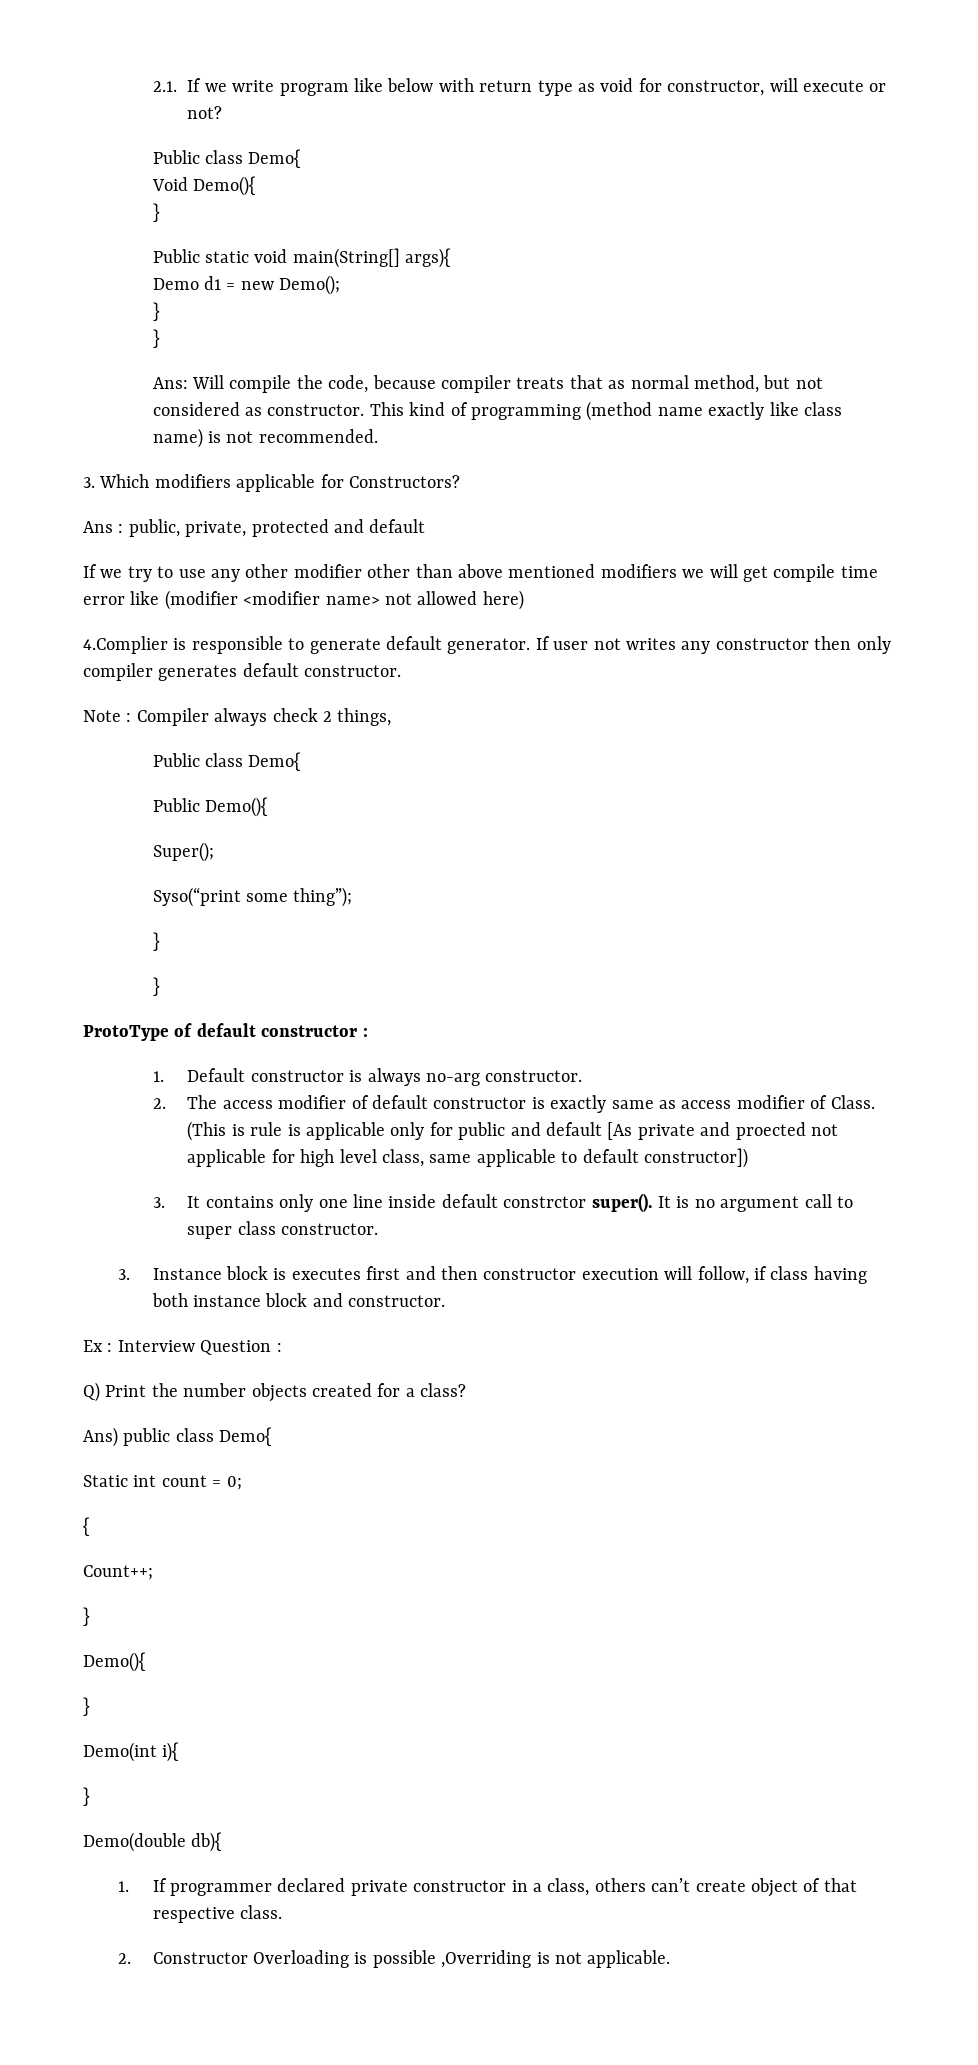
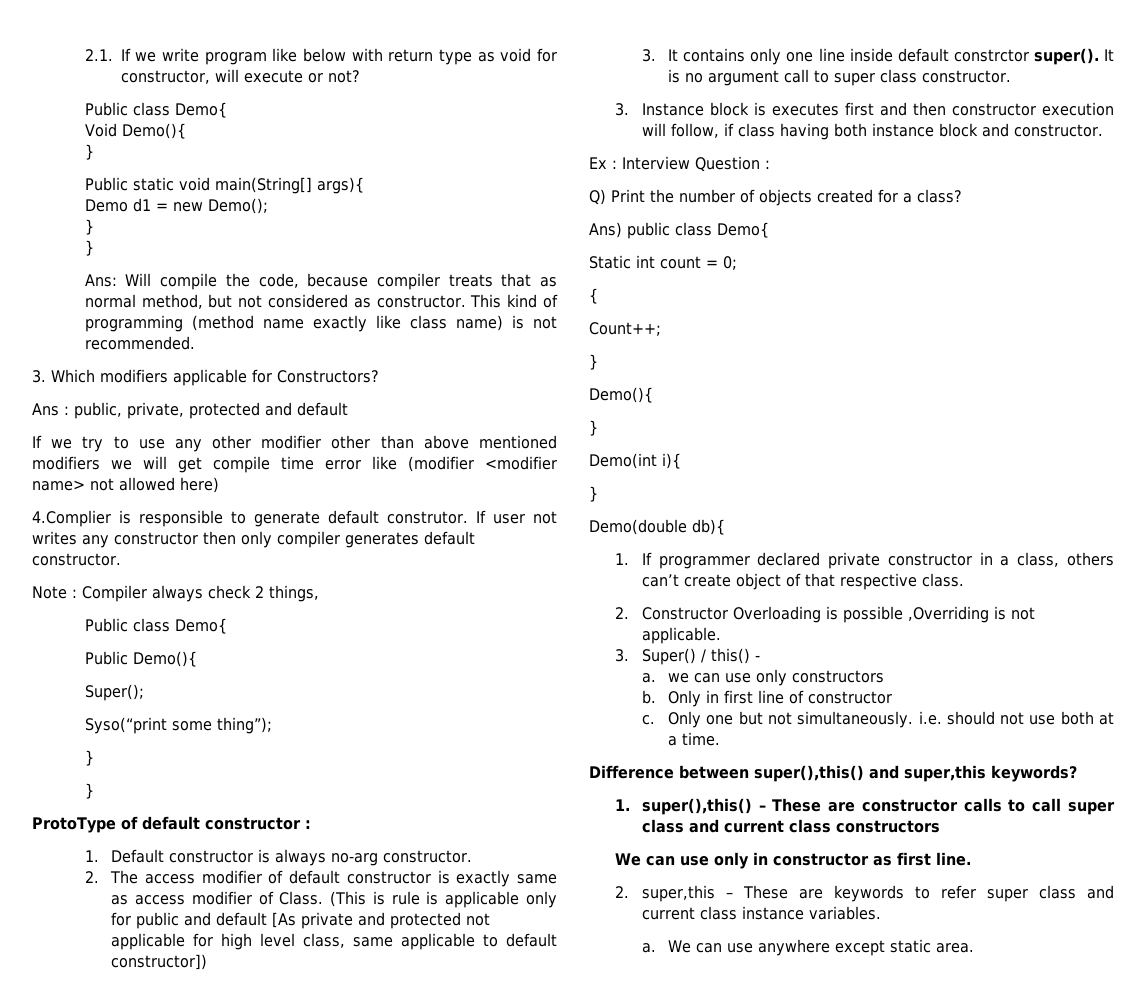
[447,638,531,654] generator. -> [387,511,469,524] construtor.
[735,1122,806,1140] proected -> [390,912,462,929] protected
(247, 1390) none -> [740,189,755,203] of
(671, 1959) none -> [615,648,760,665] [641,669,885,686] [641,690,893,707] [641,711,1114,728] [668,732,721,746] [589,765,1077,782] [615,798,1115,815] [641,819,940,833] [615,852,972,869] [615,885,1114,902] [641,906,881,920] [641,939,975,956] // 3. Super() / this() - // a. we can use only constructors // b. Only in first line of constructor // c. Only one but not simultaneously. i.e. should not use both at a time. // Difference between super(),this() and super,this keywords? // 1. super(),this() – These are constructor calls to call super class and current class constructors // We can use only in constructor as first line. // 2. super,this – These are keywords to refer super class and current class instance variables. // a. We can use anywhere except static area.

